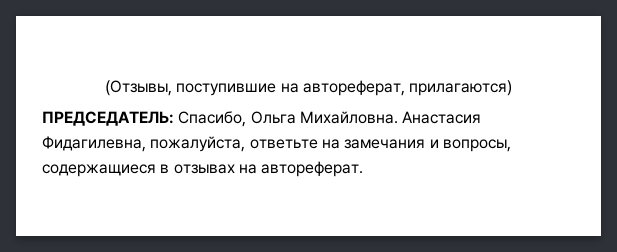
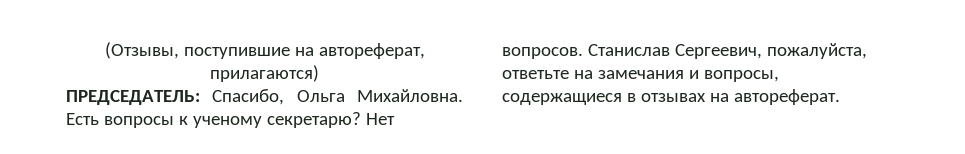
[402,111,482,124] [42,136,146,152] Анастасия Фидагилевна, -> [66,112,395,128] [502,44,762,59] Есть вопросы к ученому секретарю? Нет вопросов. Станислав Сергеевич,

